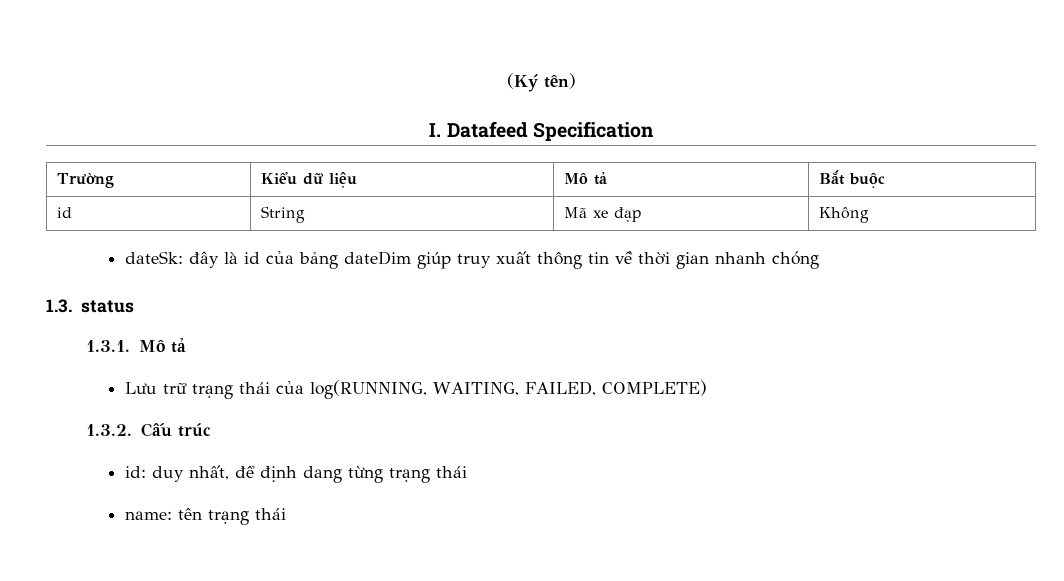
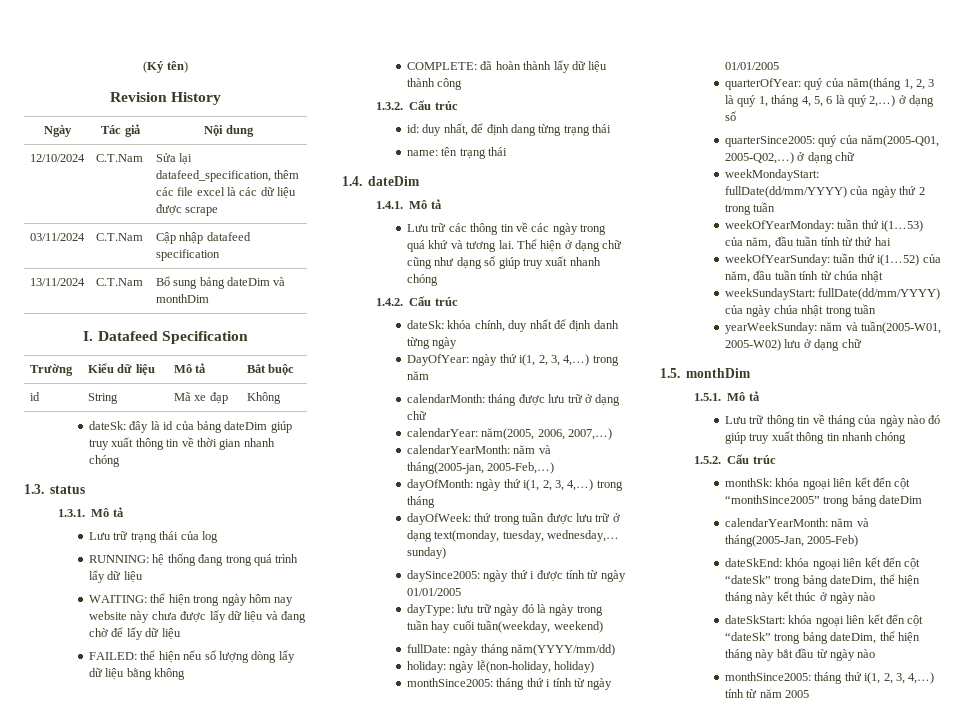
(576, 81) none -> [109,92,222,105] [44,125,72,137] [101,124,141,137] [204,125,254,137] [29,154,85,162] [95,154,143,162] [155,153,193,165] [155,170,300,182] [155,187,297,199] [155,204,219,216] [29,233,85,241] [95,233,143,241] [155,232,251,244] [155,249,220,261] [29,278,85,286] [95,278,143,286] [155,276,286,289] [155,294,209,303] // Revision History // Ngày | Tác giả | Nội dung // 12/10/2024 | C.T.Nam | Sửa lại datafeed_specification, thêm các file excel là các dữ liệu được scrape // 03/11/2024 | C.T.Nam | Cập nhập datafeed specification // 13/11/2024 | C.T.Nam | Bổ sung bảng dateDim và monthDim
[310,380,707,399] log(RUNNING, WAITING, FAILED, COMPLETE) -> [201,531,218,543] [89,553,299,566] [89,570,143,583] [89,593,294,606] [89,610,307,623] [89,627,181,640] [89,650,295,663] [89,668,186,680] [407,60,608,73] [407,78,463,90] log // RUNNING: hệ thống đang trong quá trình lấy dữ liệu // WAITING: thể hiện trong ngày hôm nay website này chưa được lấy dữ liệu và đang chờ để lấy dữ liệu // FAILED: thể hiện nếu số lượng dòng lấy dữ liệu bằng không // COMPLETE: đã hoàn thành lấy dữ liệu thành công
(287, 514) none -> [342,176,421,186] [376,199,442,209] [407,222,607,235] [407,239,623,252] [407,256,601,269] [407,274,439,286] [376,296,458,306] [407,319,619,332] [407,337,458,349] [407,354,619,366] [407,371,430,380] [407,394,621,406] [407,411,428,420] [407,428,613,440] [407,445,551,454] [407,462,555,474] [407,479,623,491] [407,496,436,508] [407,512,620,525] [407,530,620,542] [407,547,447,559] [407,570,626,582] [407,588,462,596] [407,604,603,616] [407,620,603,633] [407,644,616,656] [407,660,595,673] [407,678,613,690] [725,62,780,70] [725,78,935,90] [725,95,935,107] [725,111,738,121] [725,135,940,147] [725,152,856,164] [725,169,820,181] [725,186,925,198] [725,202,776,215] [725,219,924,232] [725,236,891,249] [725,253,941,266] [725,270,884,283] [725,288,941,300] [725,304,876,317] [725,321,942,334] [725,339,862,351] [660,368,752,378] [694,391,760,401] [725,414,941,427] [725,431,907,444] [694,454,776,464] [725,477,911,490] [725,495,923,507] [725,518,869,527] [725,535,859,547] [725,557,921,570] [725,574,920,587] [725,591,876,604] [725,614,924,627] [725,631,920,644] [725,648,876,661] [725,672,935,684] [725,689,810,698] // 1.4. dateDim // 1.4.1. Mô tả // Lưu trữ các thông tin về các ngày trong quá khứ và tương lai. Thể hiện ở dạng chữ cũng như dạng số giúp truy xuất nhanh chóng // 1.4.2. Cấu trúc // dateSk: khóa chính, duy nhất để định danh từng ngày // DayOfYear: ngày thứ i(1, 2, 3, 4,…) trong năm // calendarMonth: tháng được lưu trữ ở dạng chữ // calendarYear: năm(2005, 2006, 2007,…) // calendarYearMonth: năm và tháng(2005-jan, 2005-Feb,…) // dayOfMonth: ngày thứ i(1, 2, 3, 4,…) trong tháng // dayOfWeek: thứ trong tuần được lưu trữ ở dạng text(monday, tuesday, wednesday,… sunday) // daySince2005: ngày thứ i được tính từ ngày 01/01/2005 // dayType: lưu trữ ngày đó là ngày trong tuần hay cuối tuần(weekday, weekend) // fullDate: ngày tháng năm(YYYY/mm/dd) // holiday: ngày lễ(non-holiday, holiday) // monthSince2005: tháng thứ i tính từ ngày 01/01/2005 // quarterOfYear: quý của năm(tháng 1, 2, 3 là quý 1, tháng 4, 5, 6 là quý 2,…) ở dạng số // quarterSince2005: quý của năm(2005-Q01, 2005-Q02,…) ở dạng chữ // weekMondayStart: fullDate(dd/mm/YYYY) của ngày thứ 2 trong tuần // weekOfYearMonday: tuần thứ i(1…53) của năm, đầu tuần tính từ thứ hai // weekOfYearSunday: tuần thứ i(1…52) của năm, đầu tuần tính từ chúa nhật // weekSundayStart: fullDate(dd/mm/YYYY) của ngày chúa nhật trong tuần // yearWeekSunday: năm và tuần(2005-W01, 2005-W02) lưu ở dạng chữ // 1.5. monthDim // 1.5.1. Mô tả // Lưu trữ thông tin về tháng của ngày nào đó giúp truy xuất thông tin nhanh chóng // 1.5.2. Cấu trúc // monthSk: khóa ngoại liên kết đến cột “monthSince2005” trong bảng dateDim // calendarYearMonth: năm và tháng(2005-Jan, 2005-Feb) // dateSkEnd: khóa ngoại liên kết đến cột “dateSk” trong bảng dateDim, thể hiện tháng này kết thúc ở ngày nào // dateSkStart: khóa ngoại liên kết đến cột “dateSk” trong bảng dateDim, thể hiện tháng này bắt đầu từ ngày nào // monthSince2005: tháng thứ i(1, 2, 3, 4,…) tính từ năm 2005

